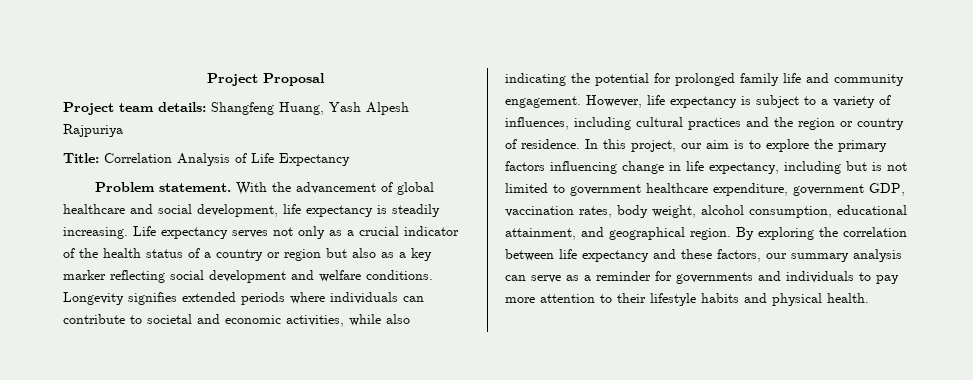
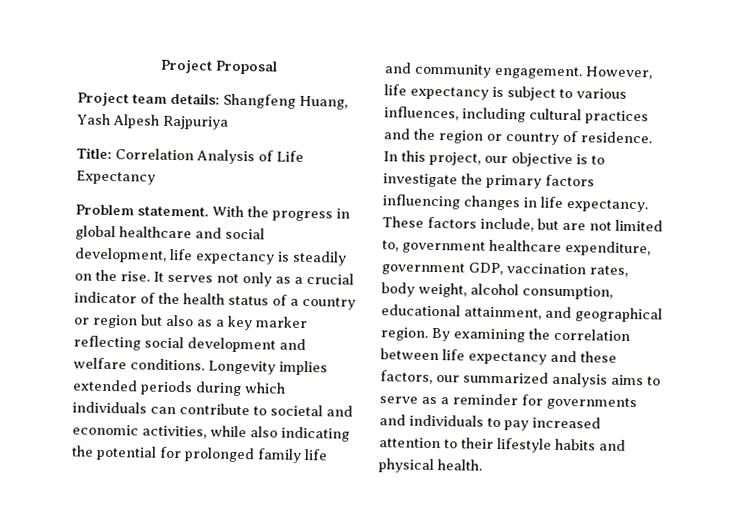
[296,182,394,194] advancement of -> [272,208,350,222] progress in
[63,226,228,239] increasing. Life expectancy -> [74,269,164,282] on the rise. It
[128,292,177,305] signifies -> [279,360,328,376] implies
[290,292,325,304] where -> [195,381,286,397] during which
[821,95,891,108] a variety of -> [576,88,627,99] various
[706,140,729,149] aim -> [511,152,573,168] objective
[766,139,809,152] explore -> [383,173,458,188] investigate
[622,161,664,174] change -> [463,195,520,211] changes
[709,161,882,174] expectancy, including but is -> [566,199,648,213] [382,216,586,232] expectancy. These factors include, but are
[553,184,565,193] to -> [382,240,399,252] to,
[758,227,814,240] exploring -> [453,328,525,343] examining
[791,249,902,262] [505,275,526,281] summary analysis can -> [463,371,661,388] summarized analysis aims to
[505,297,535,303] more -> [532,416,601,429] increased

